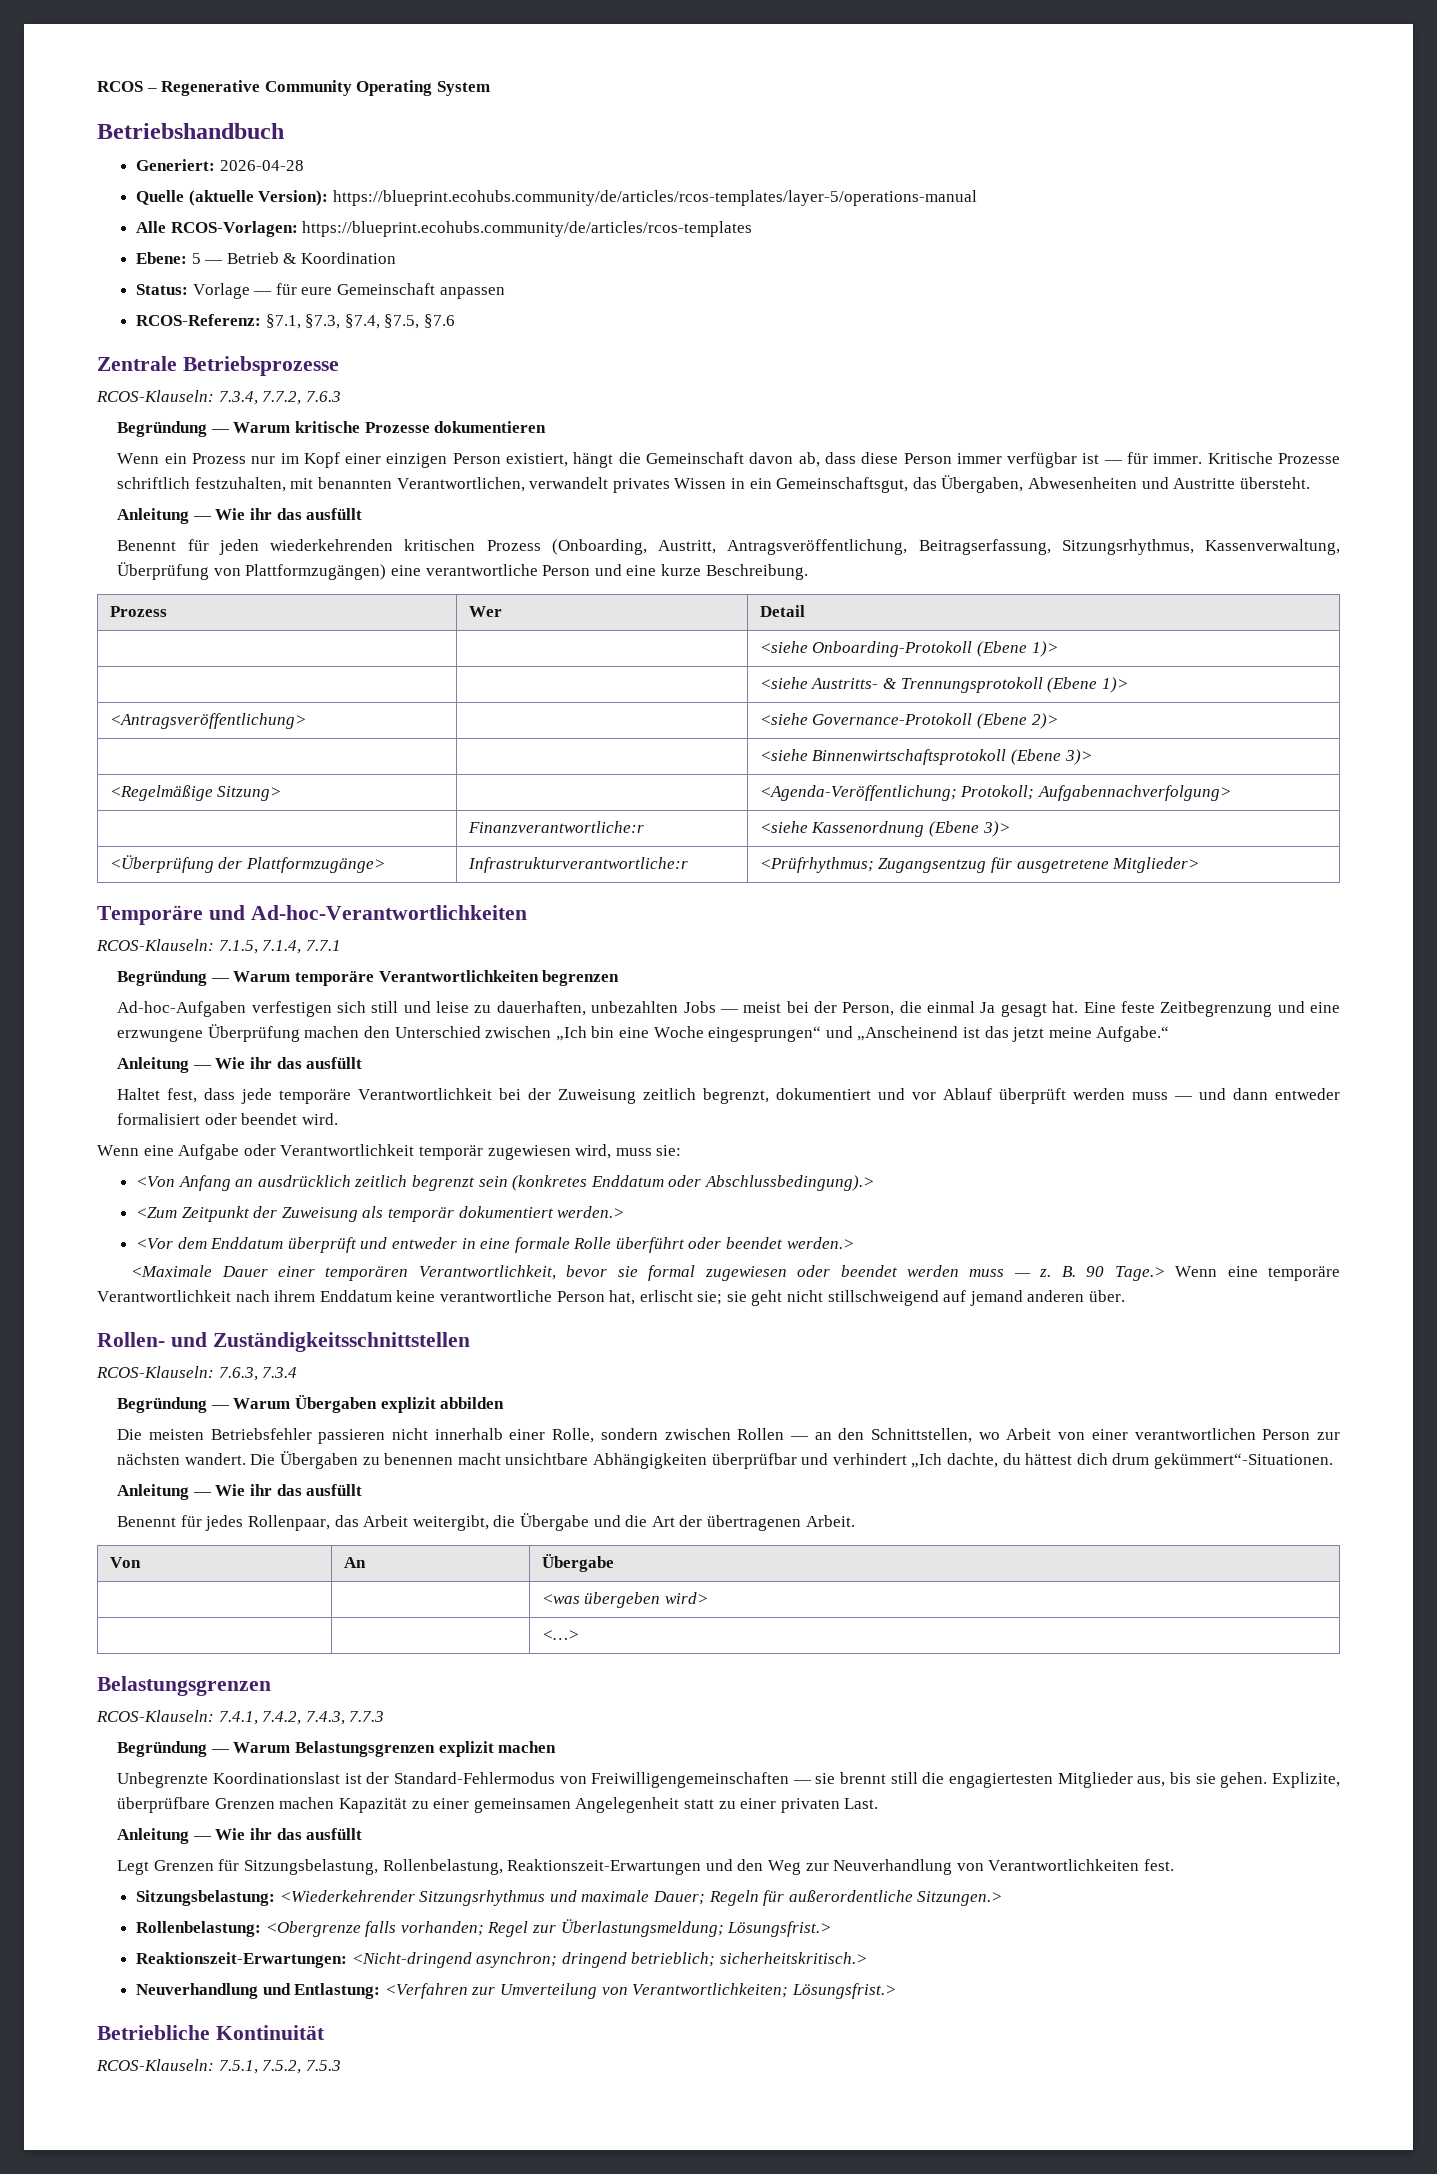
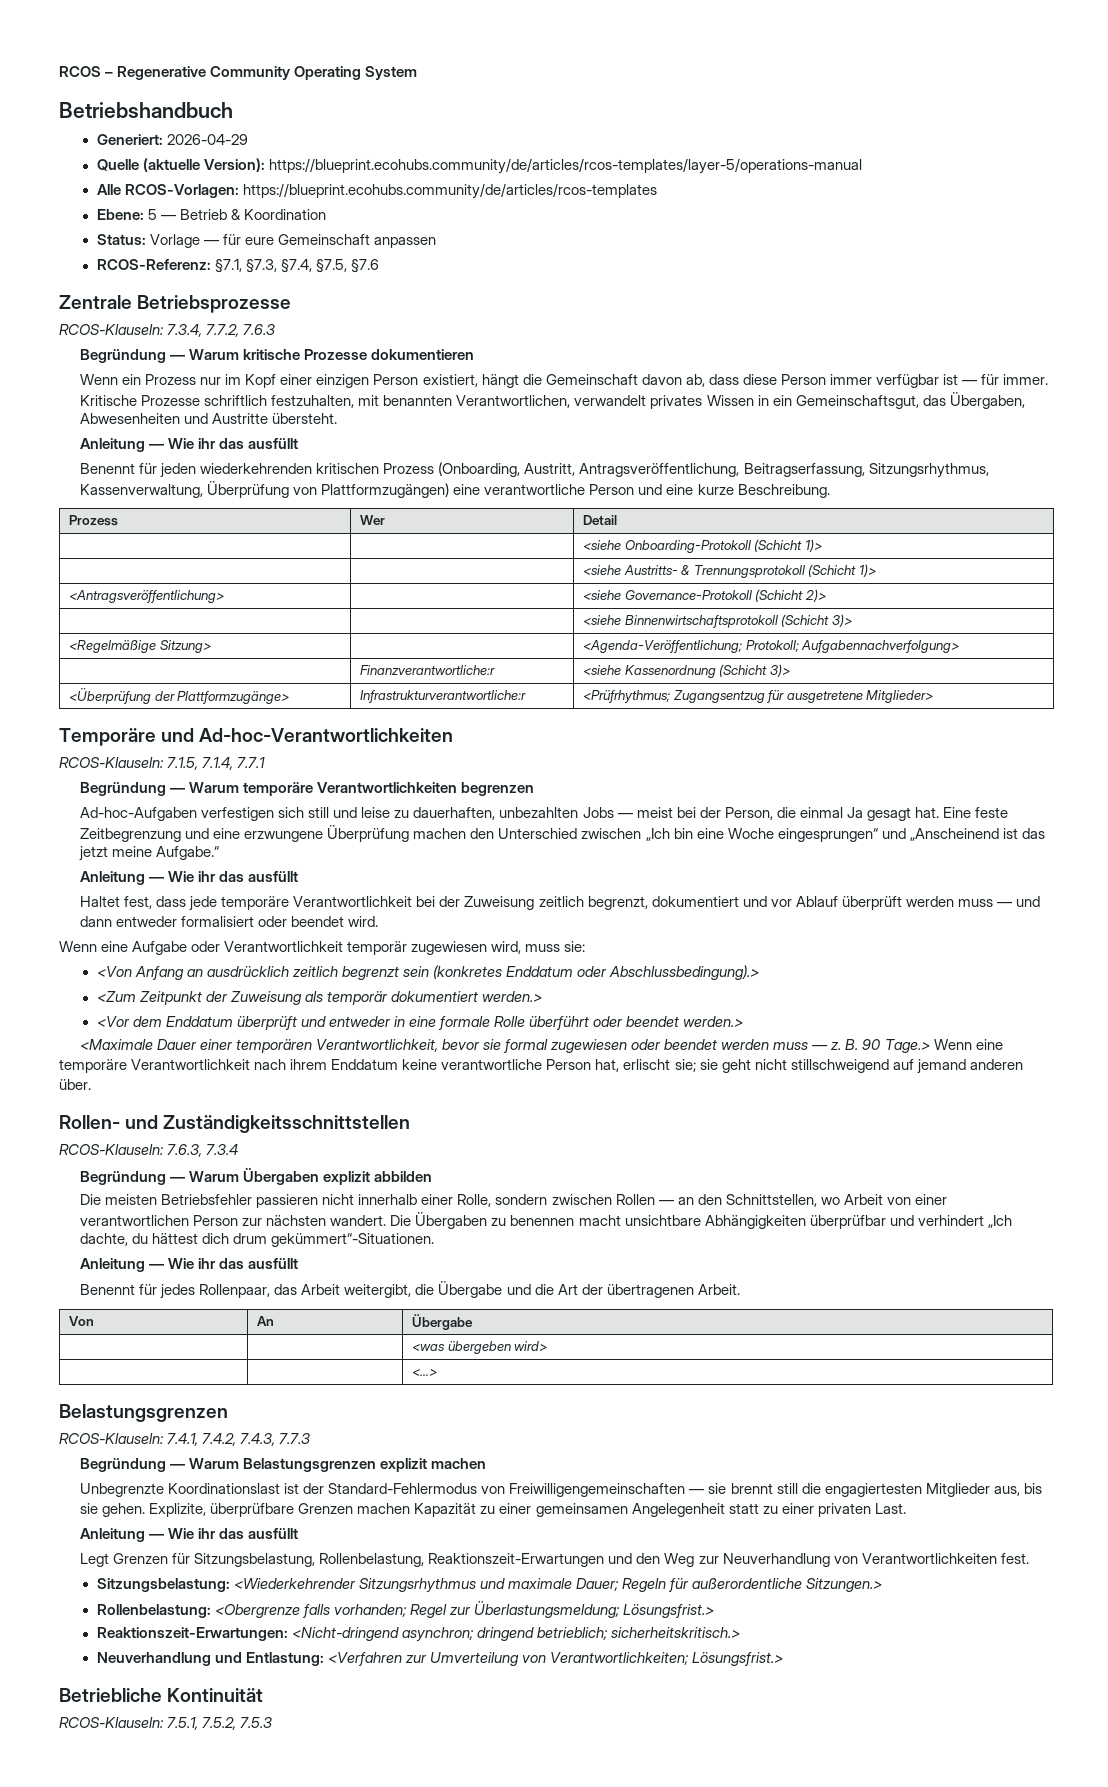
[219,160,304,171] 2026-04-28 -> [166,134,248,145] 2026-04-29
[977,641,1028,657] (Ebene -> [754,539,803,552] (Schicht
[1047,677,1098,693] (Ebene -> [808,564,857,577] (Schicht
[977,713,1028,729] (Ebene -> [755,589,804,602] (Schicht
[1011,749,1062,765] (Ebene -> [781,614,830,627] (Schicht
[929,821,980,837] (Ebene -> [719,664,768,677] (Schicht

